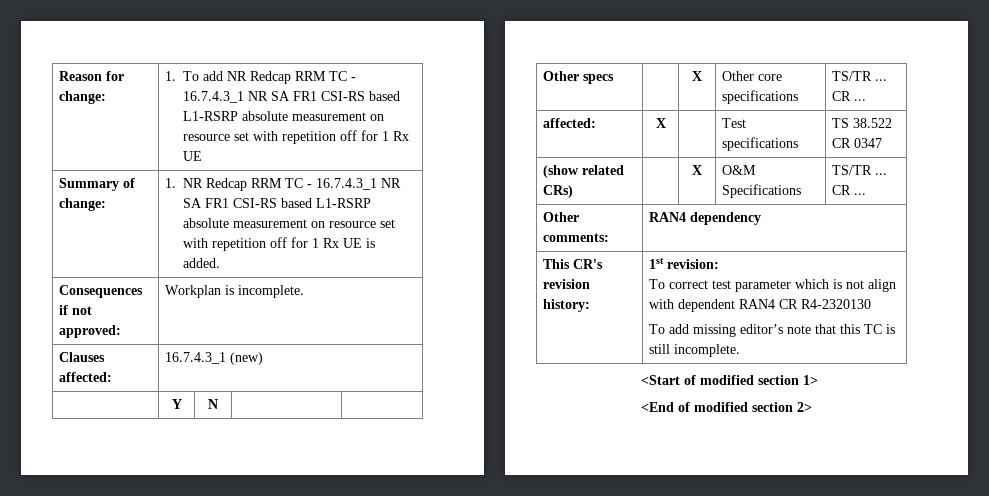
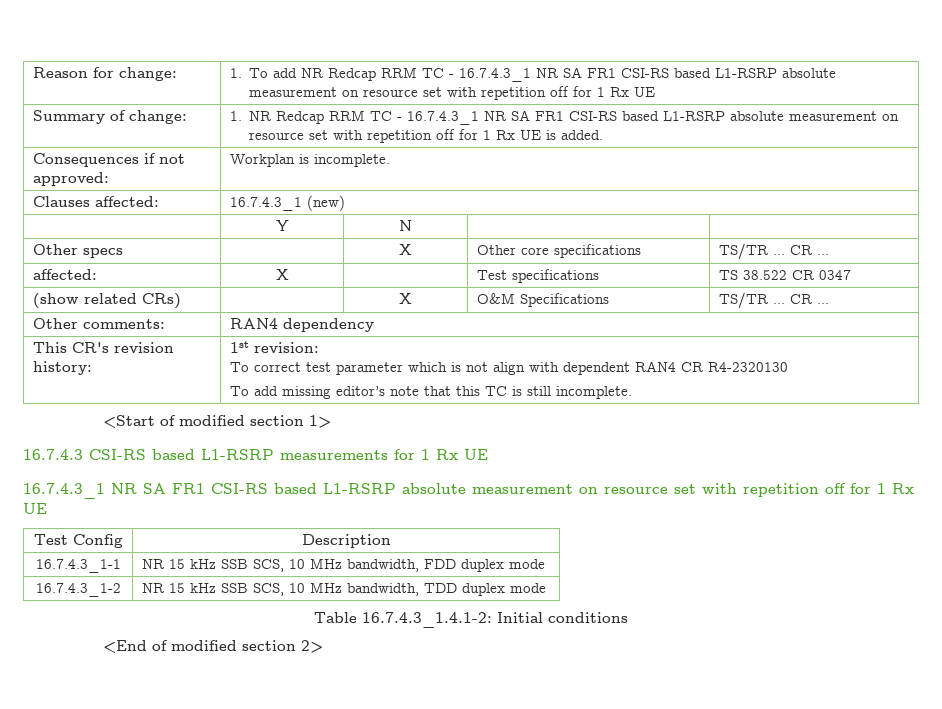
(818, 380) none -> [23,449,488,460] [23,483,914,499] [23,503,47,514] [33,534,123,548] [301,534,391,548] [35,559,121,573] [141,558,545,572] [35,583,121,597] [141,582,546,596] [314,612,628,628] // 16.7.4.3 CSI-RS based L1-RSRP measurements for 1 Rx UE // 16.7.4.3_1 NR SA FR1 CSI-RS based L1-RSRP absolute measurement on resource set with repetition off for 1 Rx UE // Test Config | Description // 16.7.4.3_1-1 | NR 15 kHz SSB SCS, 10 MHz bandwidth, FDD duplex mode // 16.7.4.3_1-2 | NR 15 kHz SSB SCS, 10 MHz bandwidth, TDD duplex mode // Table 16.7.4.3_1.4.1-2: Initial conditions

